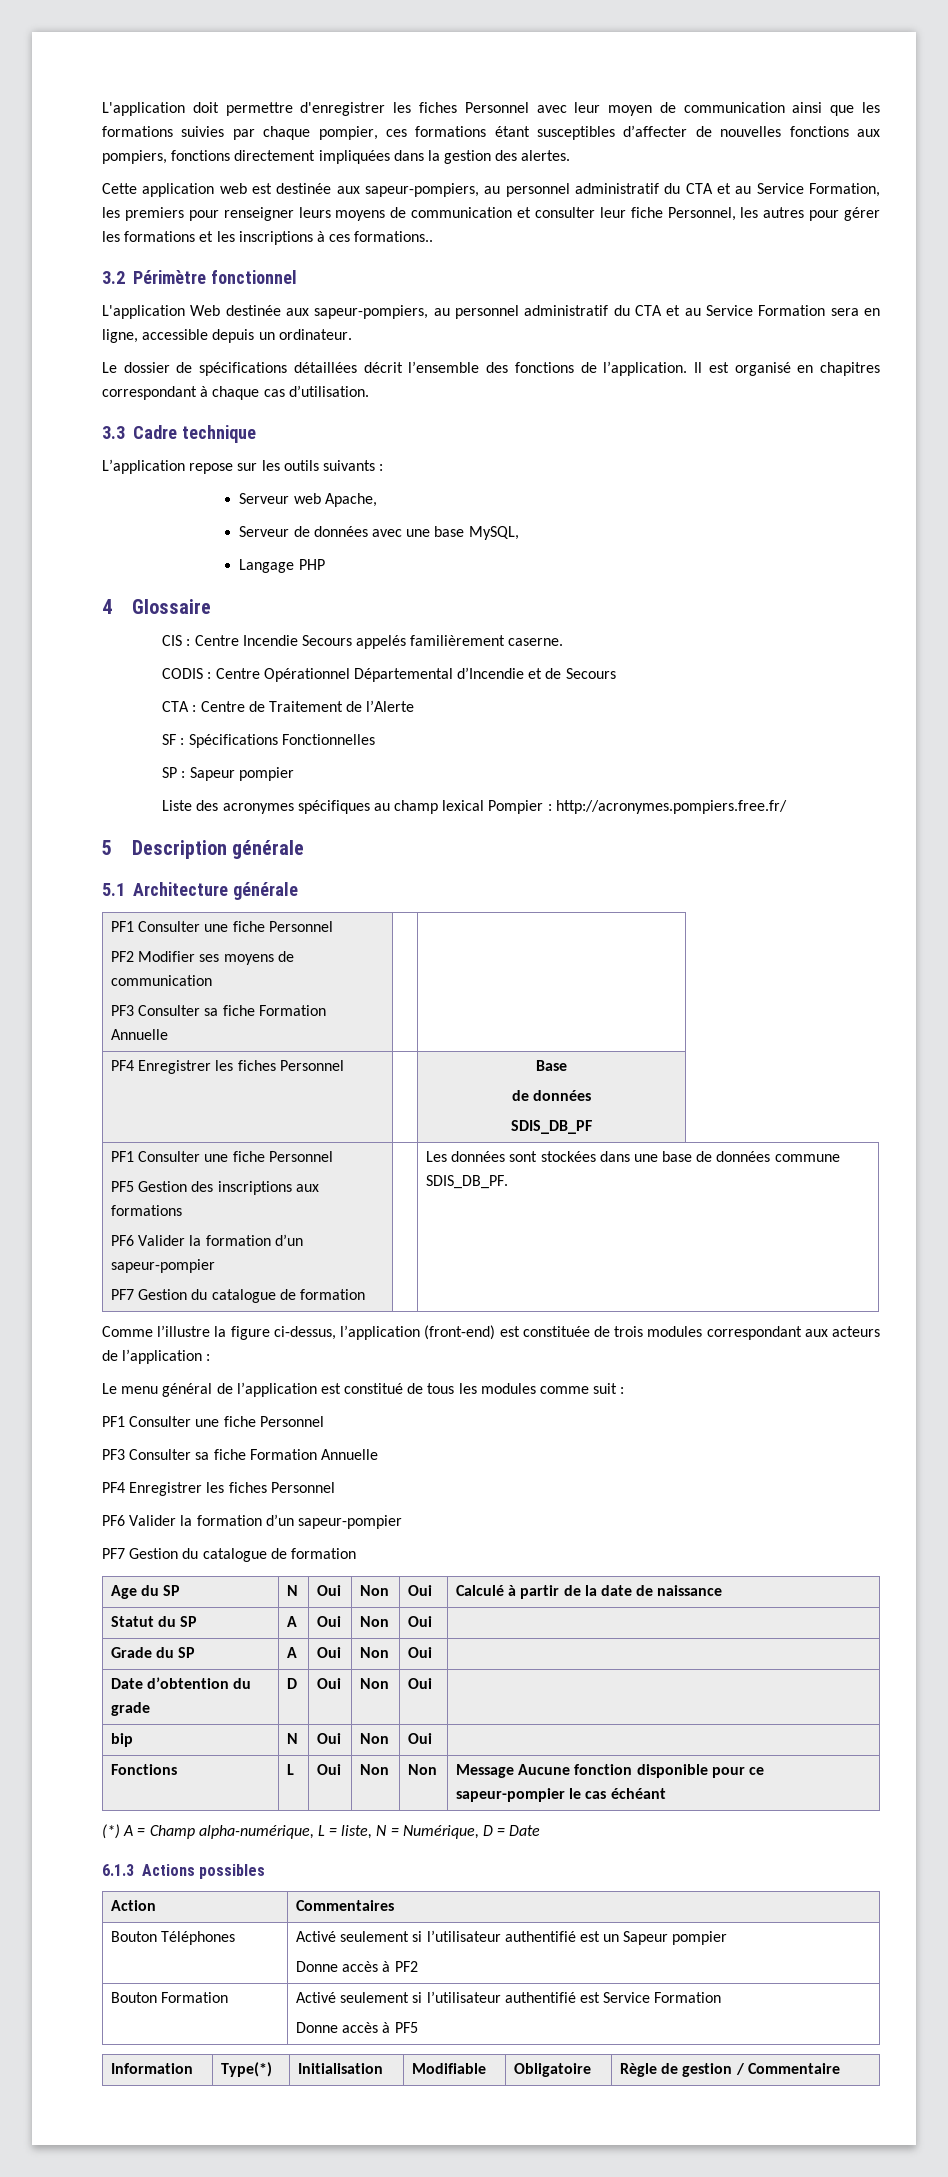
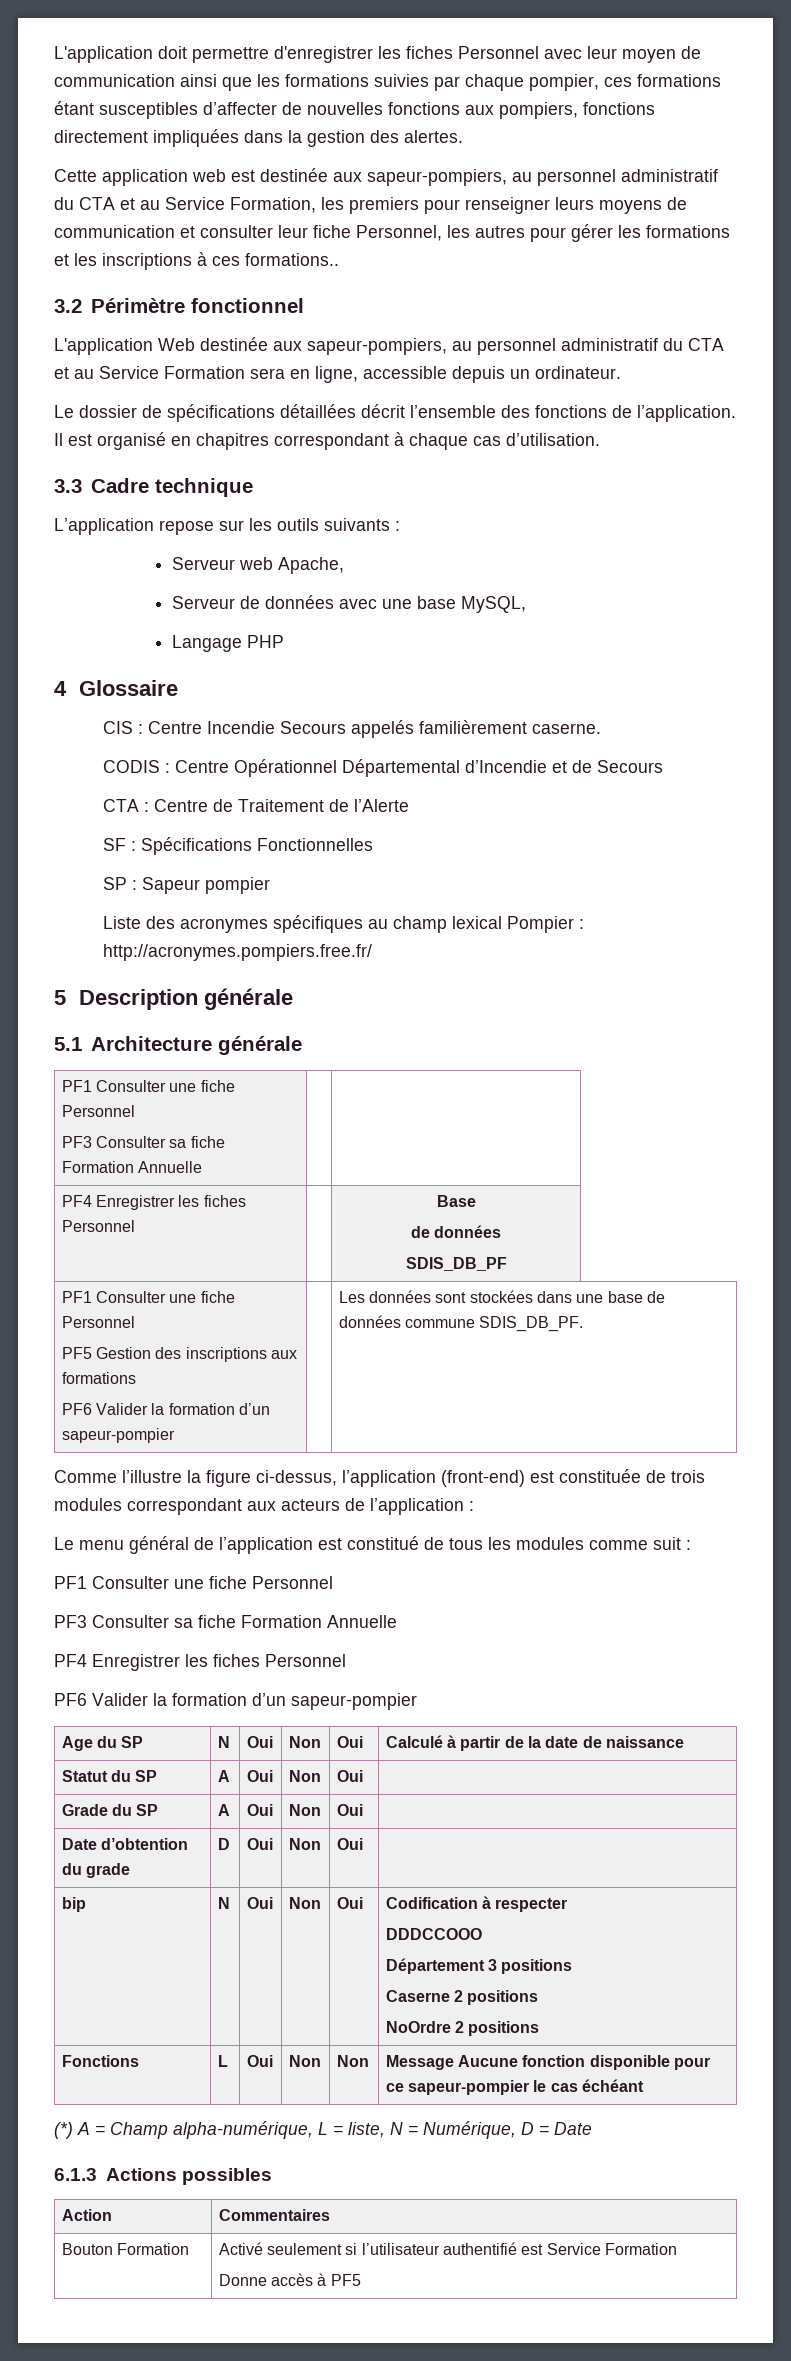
[110,951,294,965] [110,975,212,986] // PF2 Modifier ses moyens de communication -> (135, 1111) none
[110,1289,365,1303] // PF7 Gestion du catalogue de formation -> (175, 1435) none
[102,1548,356,1562] // PF7 Gestion du catalogue de formation -> (417, 1701) none
(432, 1738) none -> [385,1896,568,1912] [385,1928,482,1940] [385,1958,573,1974] [385,1990,539,2005] [385,2021,540,2036] Codification à respecter // DDDCCOOO // Département 3 positions // Caserne 2 positions // NoOrdre 2 positions
[110,1931,236,1945] [295,1930,728,1945] [295,1961,418,1972] // Bouton Téléphones | Activé seulement si l’utilisateur authentifié est un Sapeur pompier // Donne accès à PF2 -> (330, 2215) none
[110,2063,193,2074] [220,2062,272,2077] [297,2063,383,2074] [411,2063,486,2074] [513,2063,591,2077] [619,2063,840,2077] // Information | Type(*) | Initialisation | Modifiable | Obligatoire | Règle de gestion / Commentaire -> (361, 2280) none

